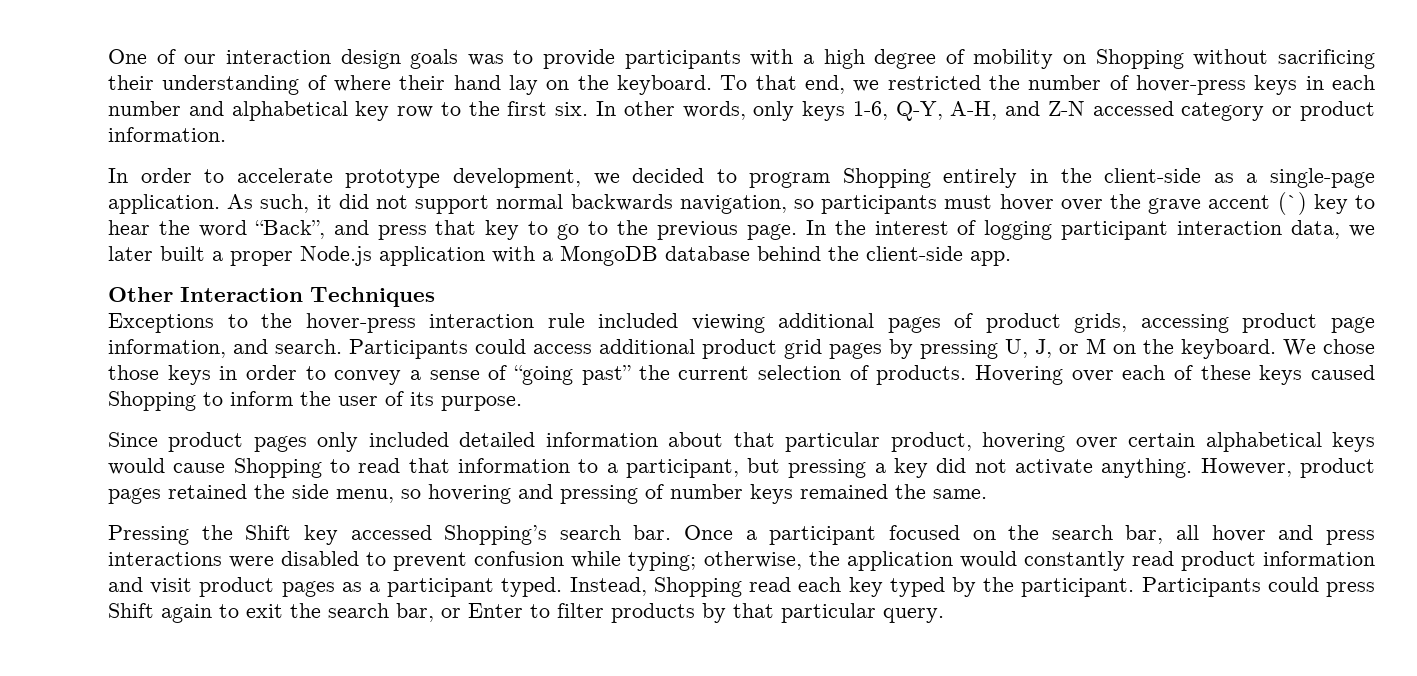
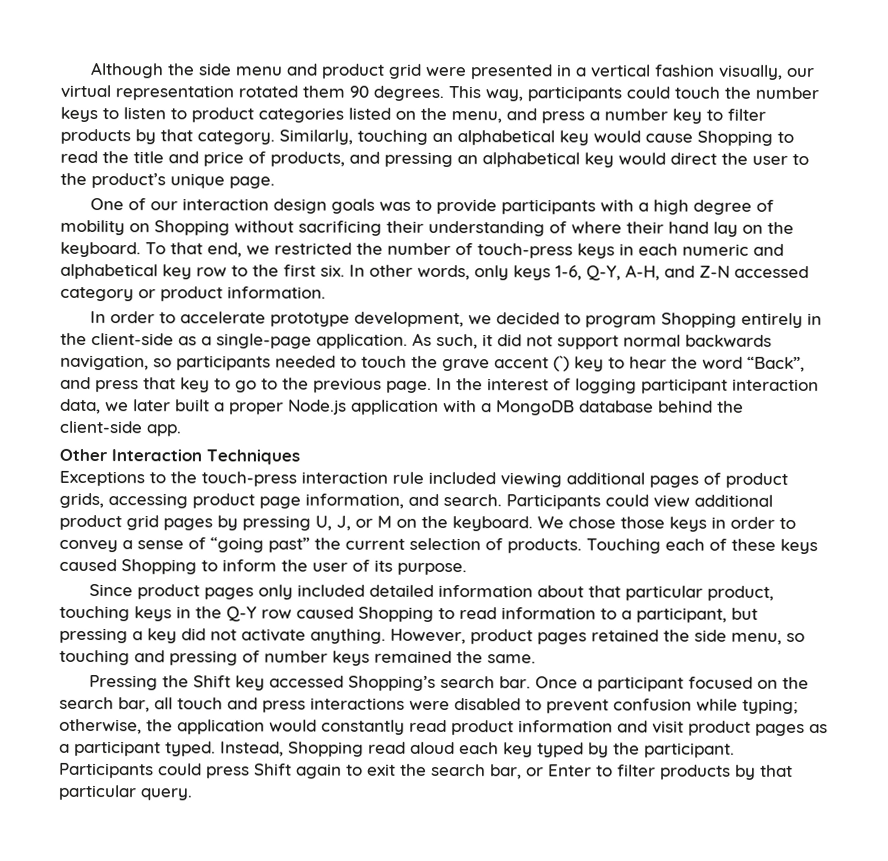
(108, 56) none -> [89,62,815,80] [60,84,819,102] [60,106,766,124] [60,128,794,146] [60,150,809,168] [60,172,275,189] Although the side menu and product grid were presented in a vertical fashion visually, our virtual representation rotated them 90 degrees. This way, participants could touch the number keys to listen to product categories listed on the menu, and press a number key to filter products by that category. Similarly, touching an alphabetical key would cause Shopping to read the title and price of products, and pressing an alphabetical key would direct the user to the product’s unique page. //
[1136,75,1247,95] hover-press -> [477,243,573,259] touch-press
[108,101,181,116] number -> [682,243,749,256] numeric
[944,194,1103,211] must hover over -> [275,355,407,368] needed to touch
[305,313,416,333] hover-press -> [201,471,297,487] touch-press
[533,344,592,354] access -> [653,494,690,508] view
[974,365,1114,385] Hovering over -> [586,538,661,554] Touching
[982,432,1376,452] [108,458,450,478] hovering over certain alphabetical keys would cause Shopping to read that -> [59,605,497,622] touching keys in the Q-Y row caused Shopping to read
[428,484,511,504] hovering -> [59,649,130,666] touching
[1211,525,1266,542] hover -> [177,697,223,710] touch
(792, 584) none -> [410,741,455,755] aloud

